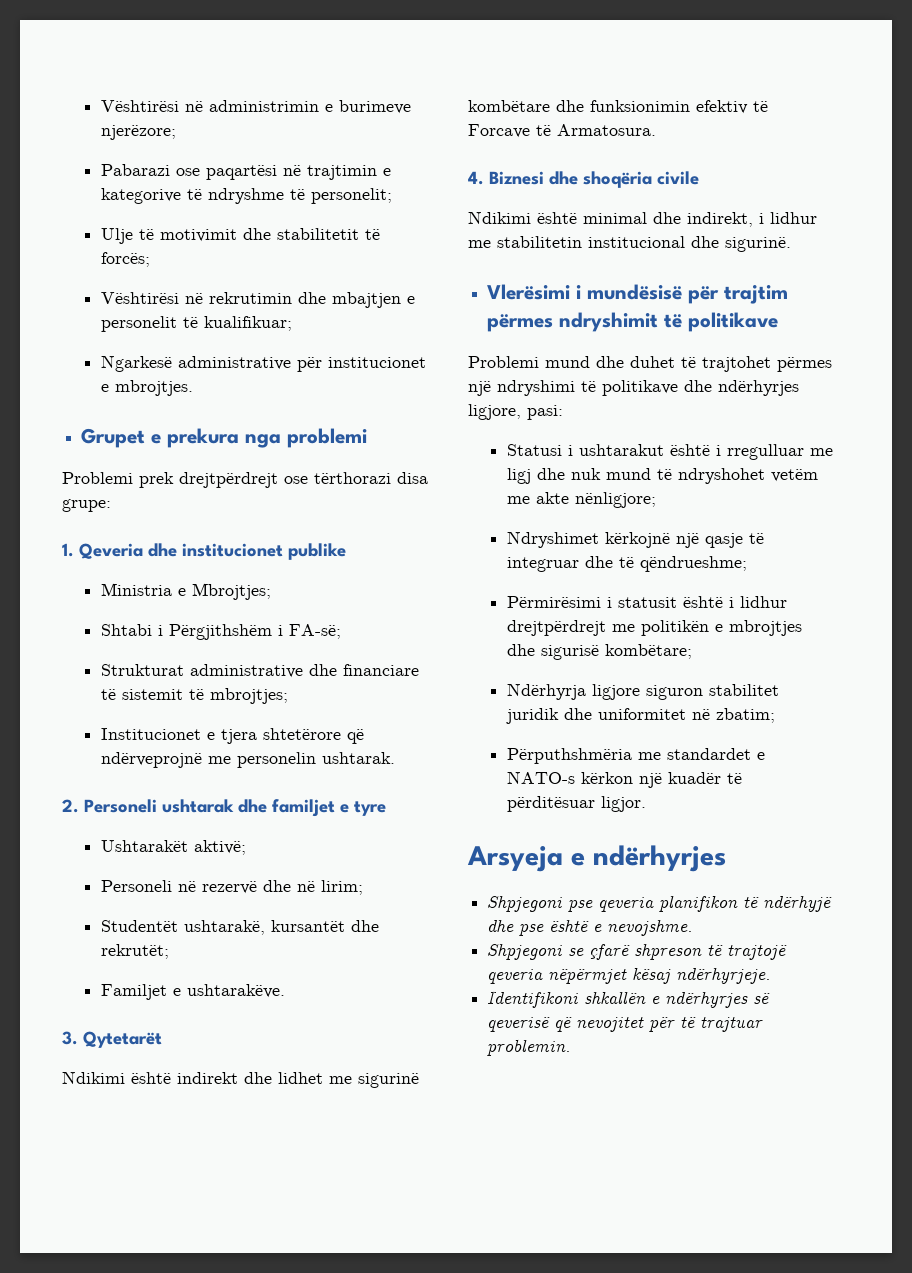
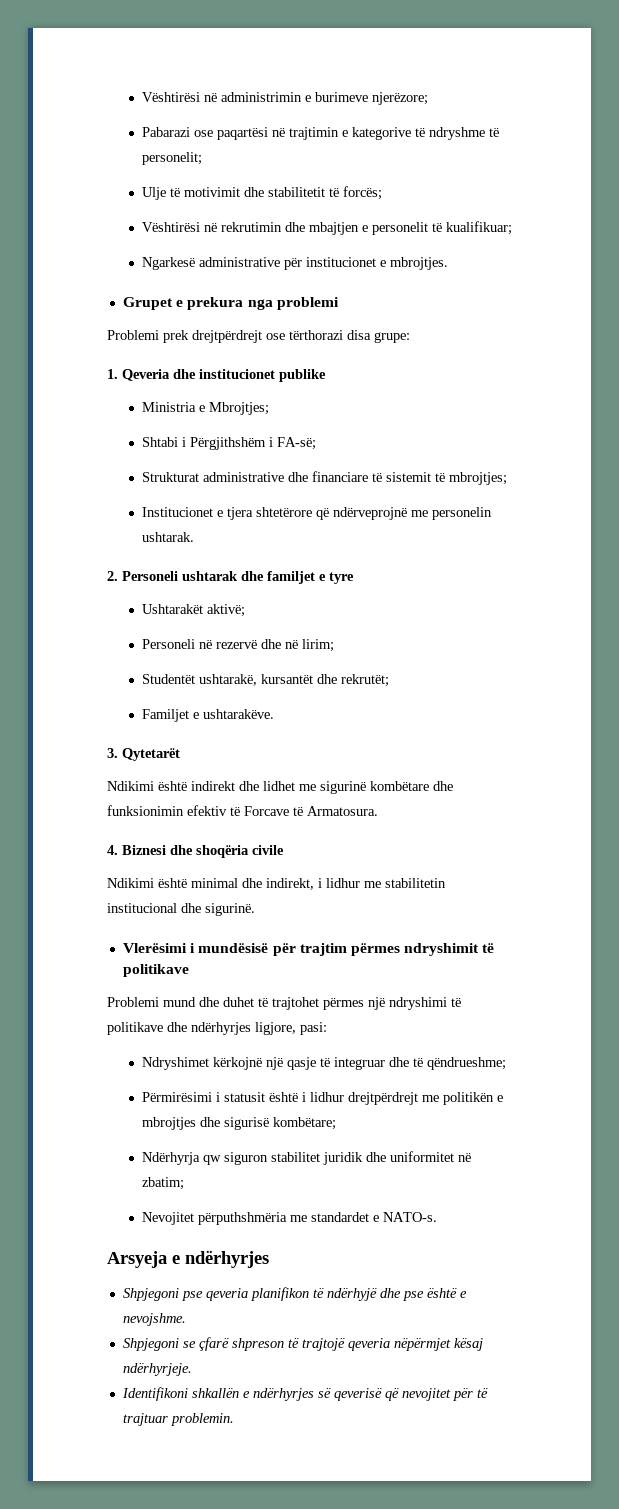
[506,444,833,460] [506,468,818,484] [506,492,656,508] // Statusi i ushtarakut është i rregulluar me ligj dhe nuk mund të ndryshohet vetëm me akte nënligjore; -> (327, 1028) none
[591,684,640,700] ligjore -> [202,1155,221,1165] qw
[506,748,632,764] Përputhshmëria -> [141,1212,287,1225] Nevojitet përputhshmëria
[506,771,742,788] [506,796,646,812] NATO-s kërkon një kuadër të përditësuar ligjor. -> [382,1212,437,1222] NATO-s.

